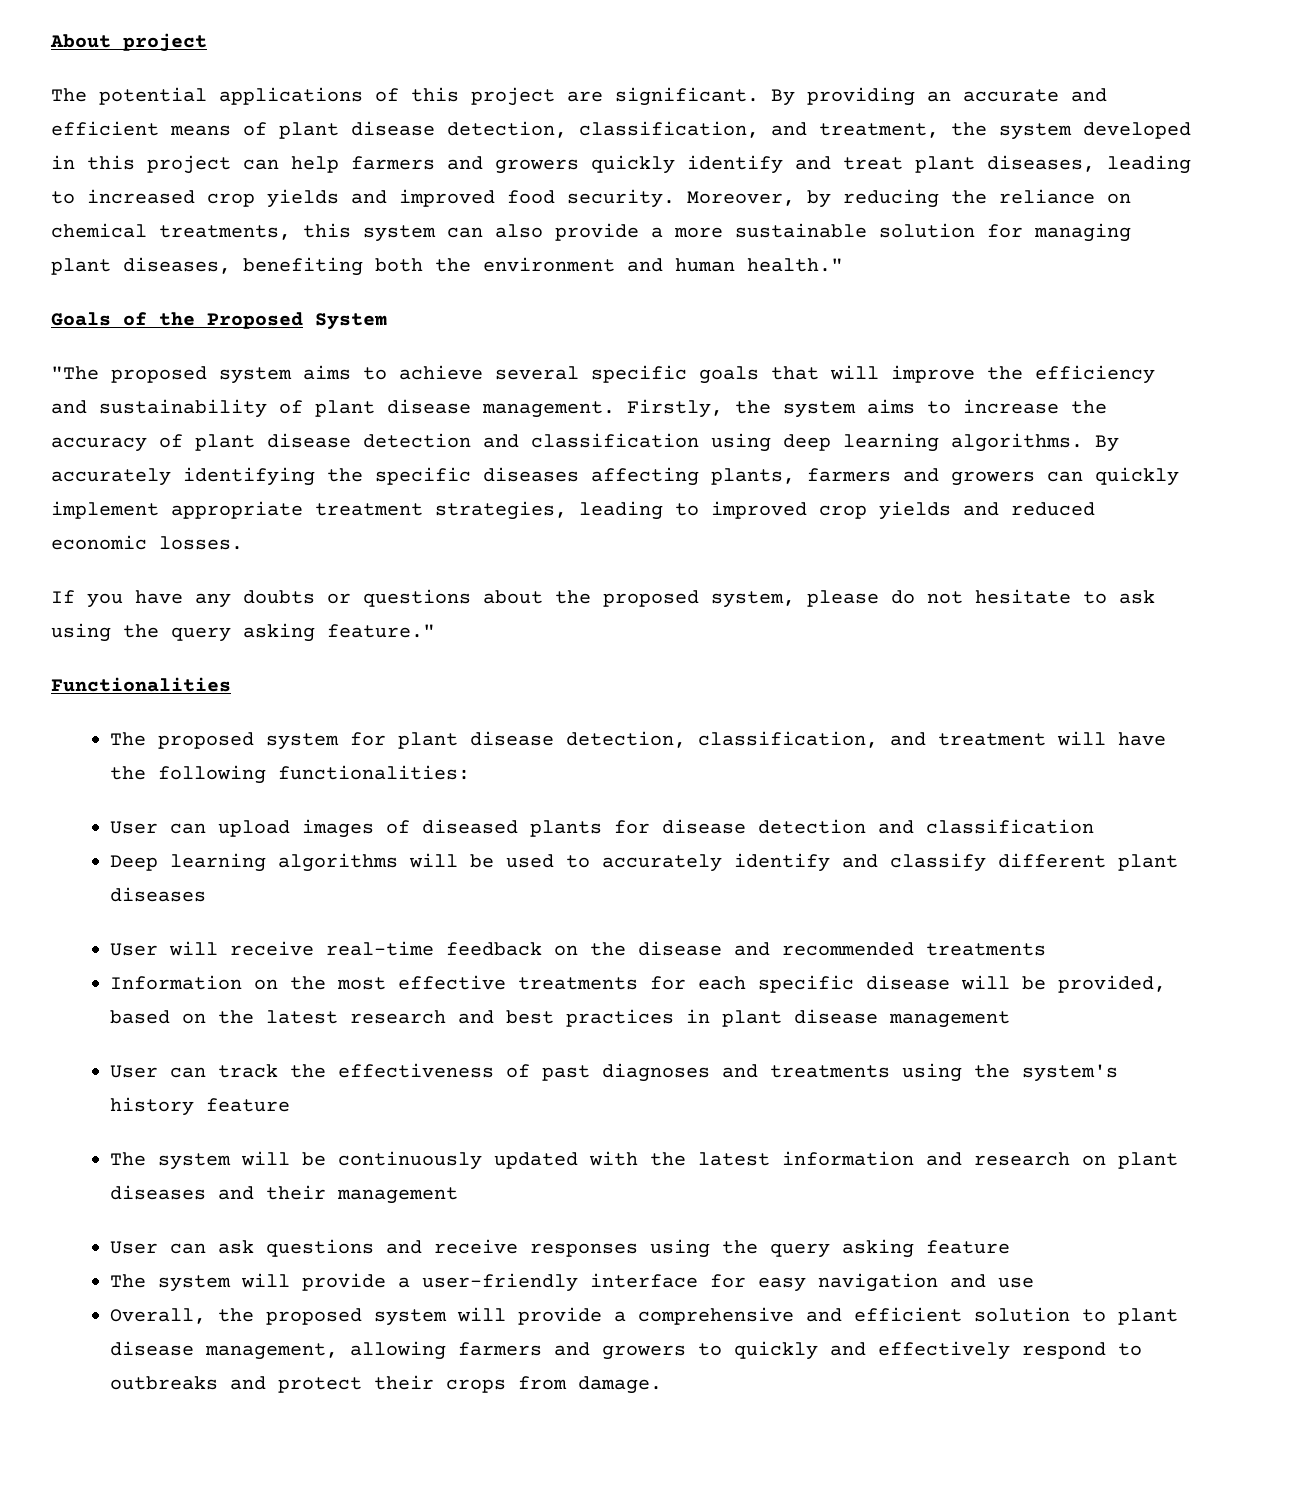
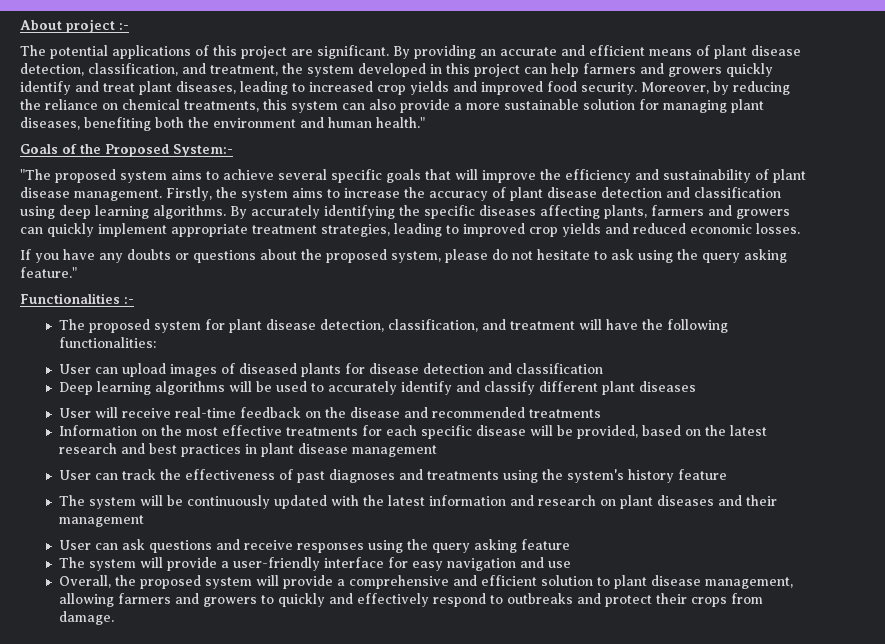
(207, 42) none -> [119,23,129,30] :-
[315,313,387,330] System -> [173,144,233,157] System:-
(231, 684) none -> [124,297,134,304] :-

